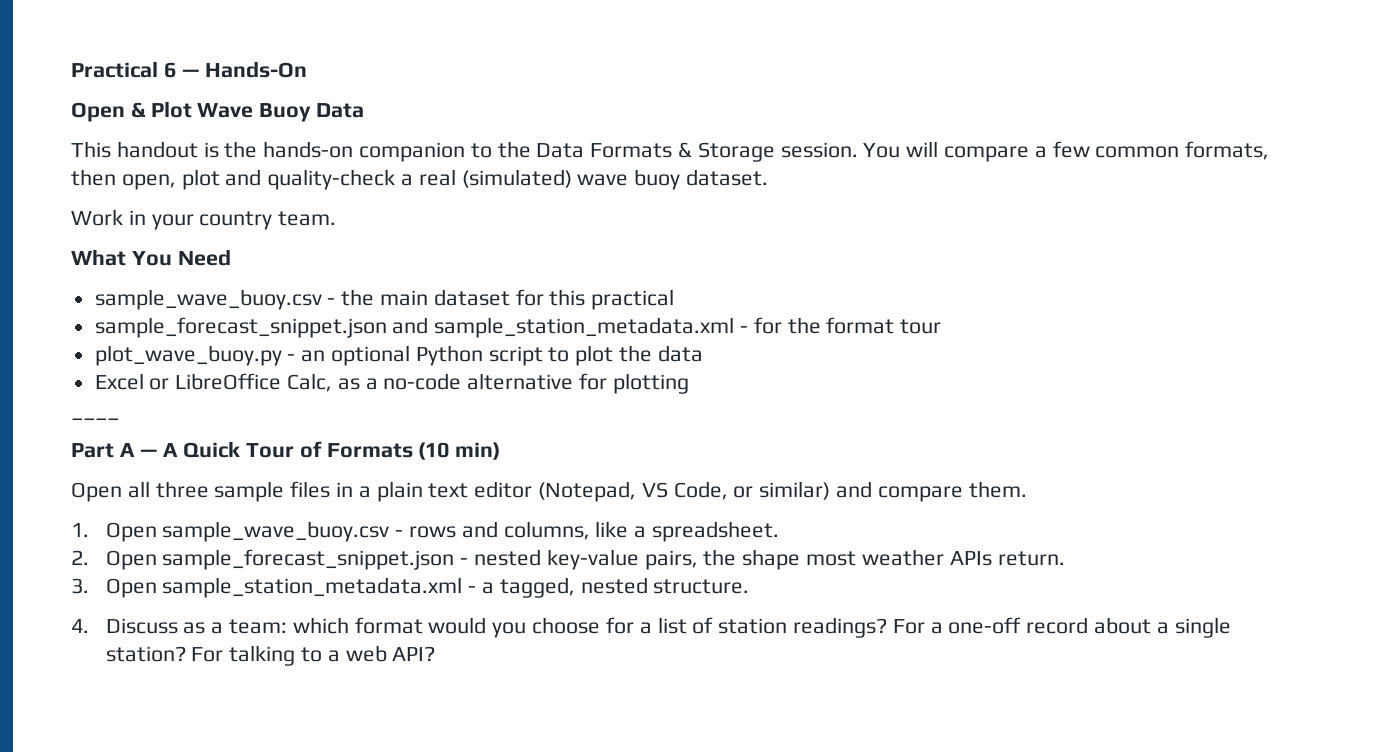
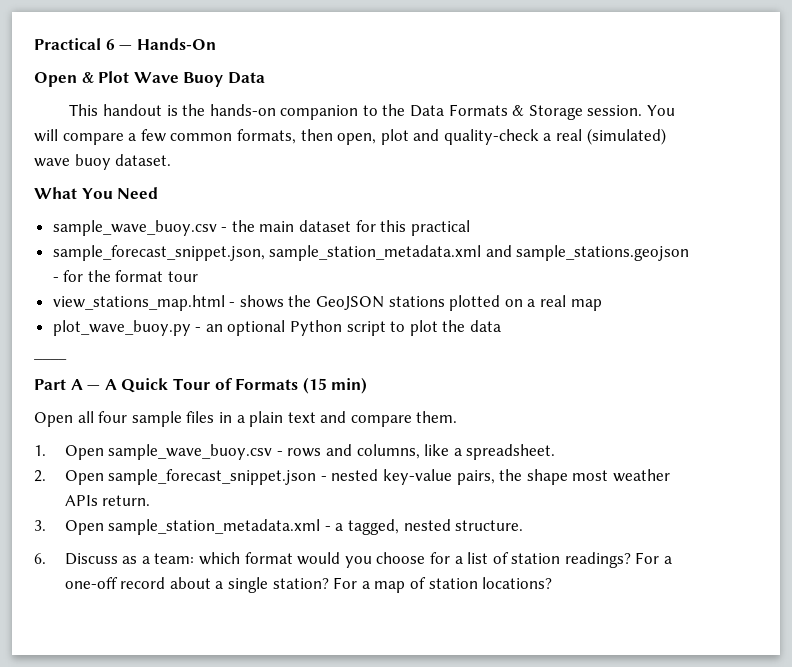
[71,209,337,230] // Work in your country team. -> (172, 160) none
[94,317,735,338] sample_forecast_snippet.json and sample_station_metadata.xml -> [52,245,690,261] sample_forecast_snippet.json, sample_station_metadata.xml and sample_stations.geojson
(942, 326) none -> [52,295,602,311] // view_stations_map.html - shows the GeoJSON stations plotted on a real map
[94,373,689,394] // Excel or LibreOffice Calc, as a no-code alternative for plotting -> (502, 326) none
[418,442,450,460] (10 -> [302,377,327,394] (15
[155,481,209,498] three -> [98,411,128,423] four
[474,481,831,502] editor (Notepad, VS Code, or similar) -> (316, 417) none
[71,619,89,633] 4. -> [34,553,46,564] 6.
[229,645,436,666] talking to a web API? -> [361,577,553,593] a map of station locations?

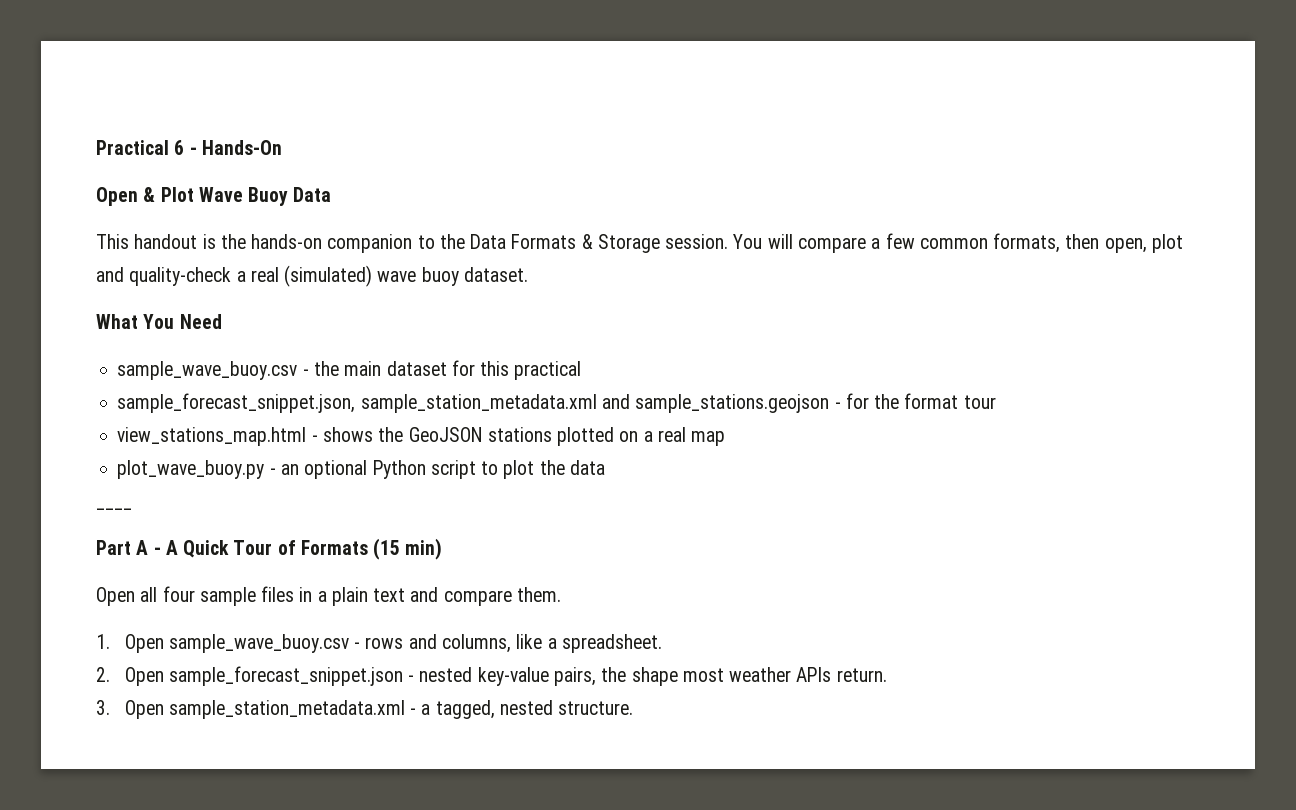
[119,45,133,50] — -> [189,147,197,155] -
[87,385,101,390] — -> [153,547,161,555] -
[34,552,673,568] [64,577,553,593] // 6. Discuss as a team: which format would you choose for a list of station readings? For a one-off record about a single station? For a map of station locations? -> (634, 708) none

